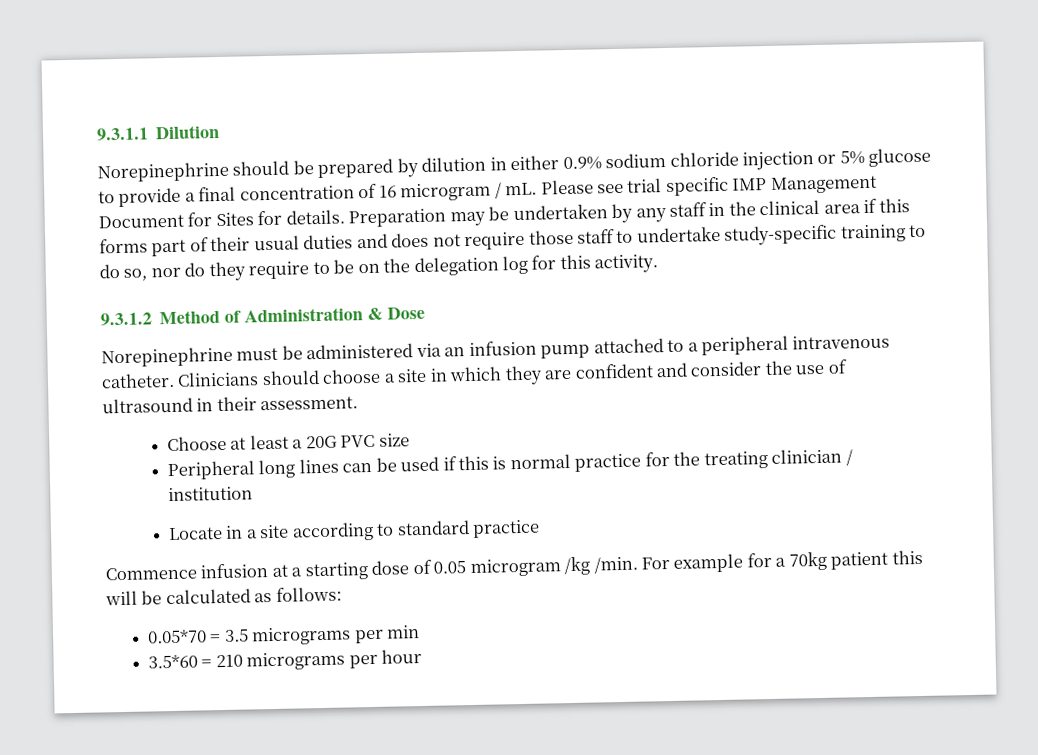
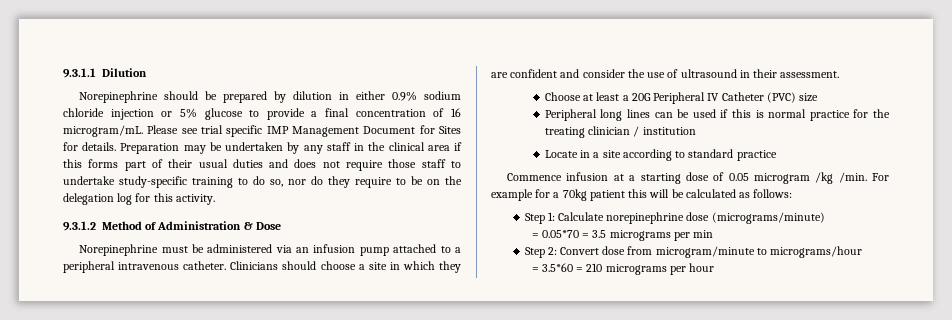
[400,182,538,202] microgram / mL. -> [63,125,143,137] microgram/mL.
[340,434,376,448] PVC -> [653,92,796,104] Peripheral IV Catheter (PVC)
(342, 594) none -> [524,212,825,224] [531,233,539,238] Step 1: Calculate norepinephrine dose (micrograms/minute) // =
(421, 632) none -> [524,246,863,258] [531,267,539,272] Step 2: Convert dose from microgram/minute to micrograms/hour // =

